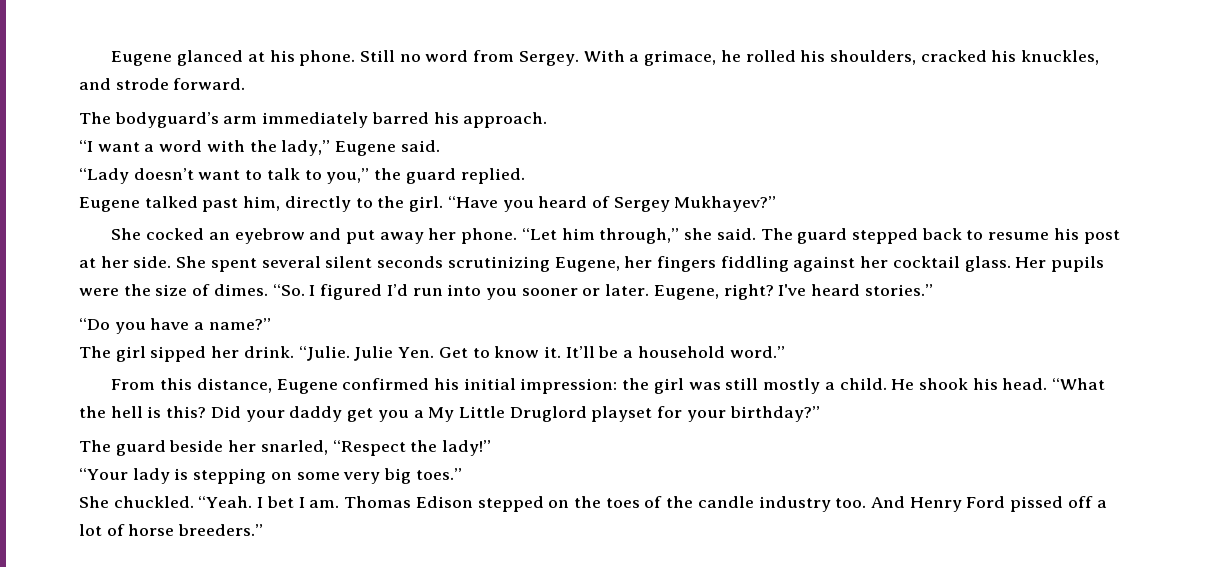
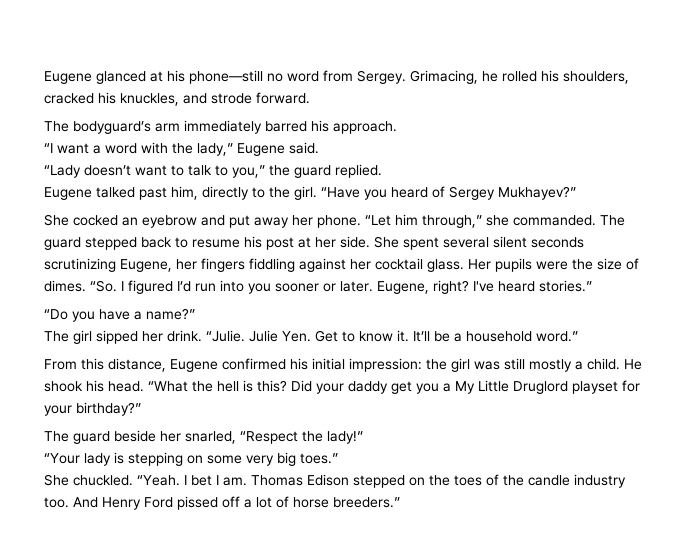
[299,50,396,66] phone. Still -> [189,70,263,84] phone—still
[583,50,717,66] With a grimace, -> [410,70,478,84] Grimacing,
[716,228,756,240] said. -> [513,215,596,226] commanded.

